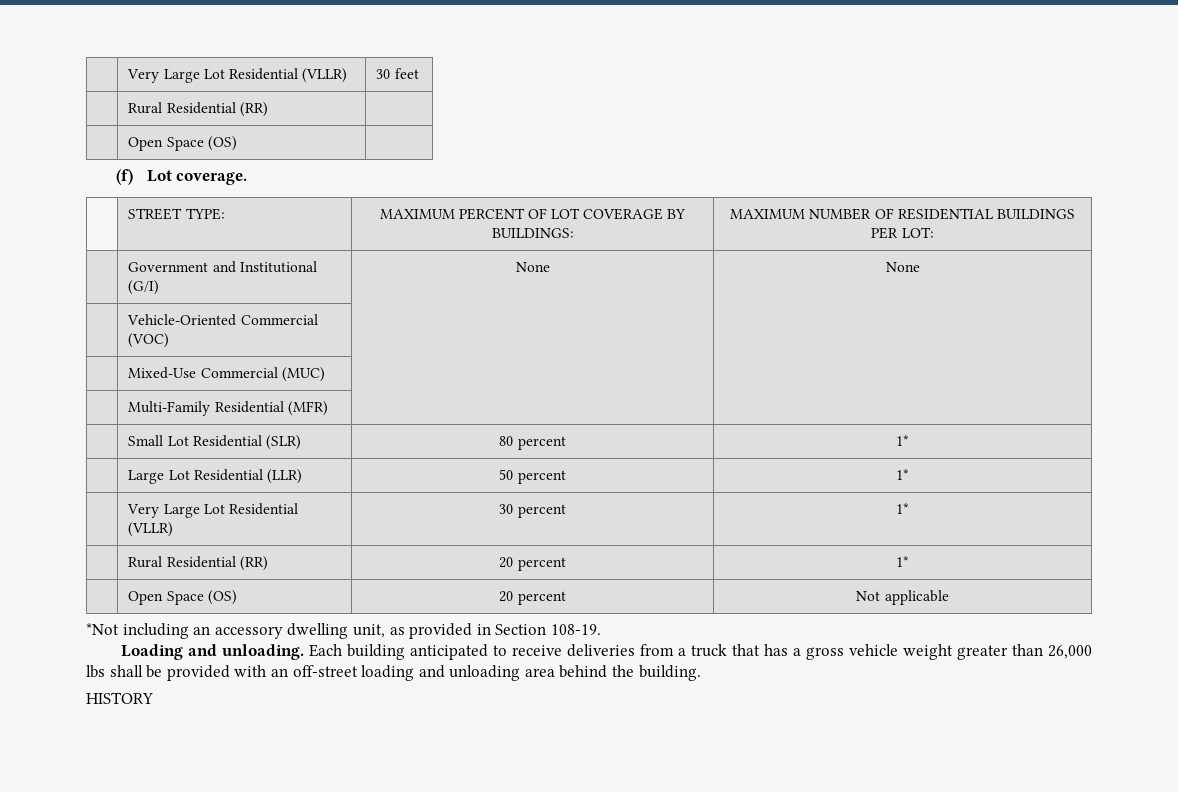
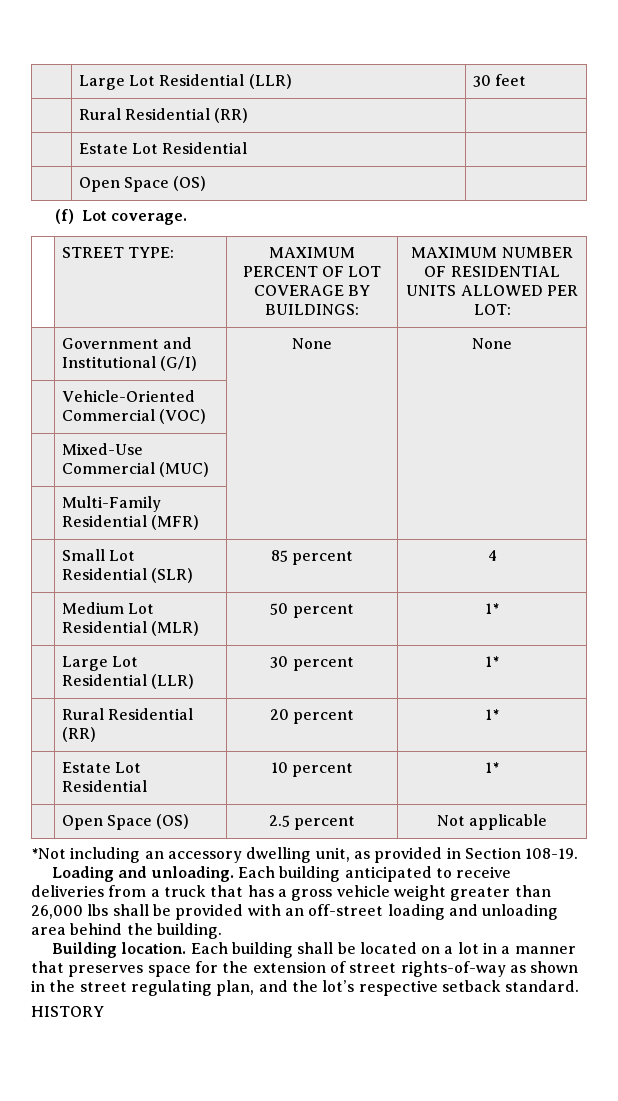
[127,68,348,83] | Very Large Lot Residential (VLLR) -> [78,74,292,90] | Large Lot Residential (LLR)
(268, 109) none -> [78,142,248,154] // | Estate Lot Residential |
[996,209,1075,219] BUILDINGS -> [406,285,543,296] UNITS ALLOWED
[499,436,514,446] 80 -> [270,550,354,565] [487,550,497,561] [61,602,155,614] [61,621,200,636] [270,603,289,615] 85 percent | 4 // | Medium Lot Residential (MLR) | 50
[499,469,566,484] [896,469,909,480] [127,503,299,518] [128,522,174,537] | 50 percent | 1* // | Very Large Lot Residential (VLLR) -> (195, 681) none
[128,590,237,605] [499,591,514,602] // | Open Space (OS) | 20 -> [61,762,142,773] [61,780,147,792] [270,762,354,777] [485,762,499,773] [61,814,190,830] [268,815,290,827] // | Estate Lot Residential | 10 percent | 1* // | Open Space (OS) | 2.5
(701, 673) none -> [51,942,576,958] [31,961,579,977] [31,980,580,996] // Building location. Each building shall be located on a lot in a manner that preserves space for the extension of street rights-of-way as shown in the street regulating plan, and the lot’s respective setback standard.

